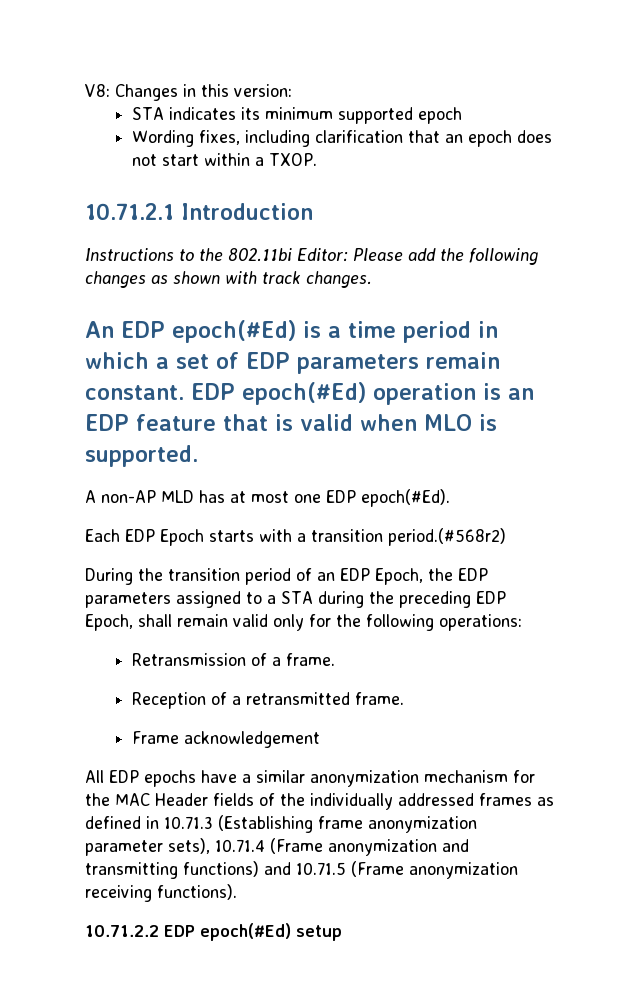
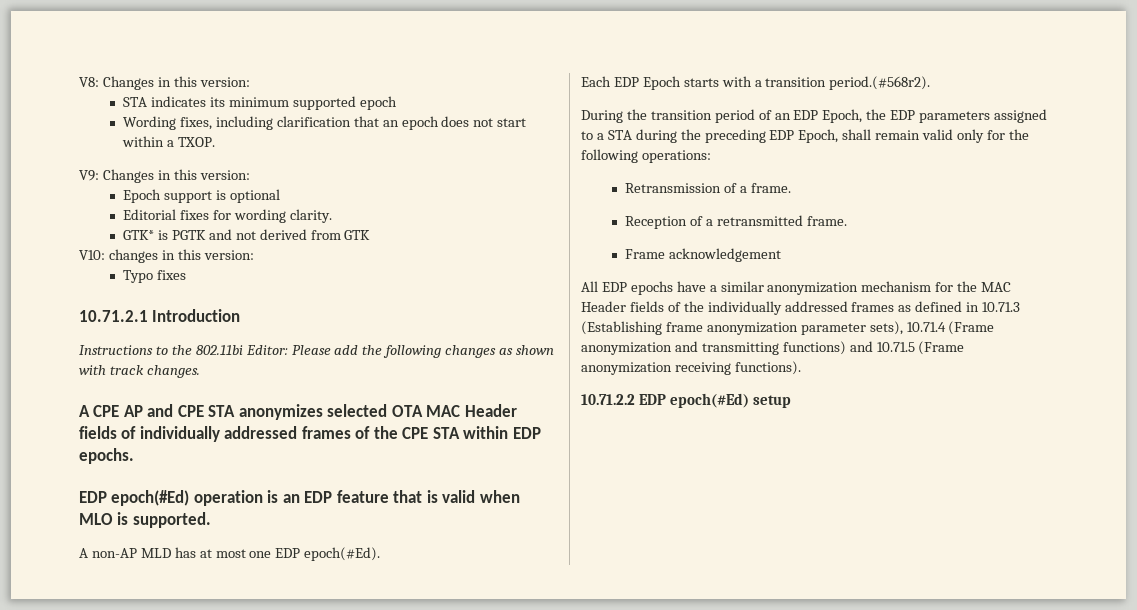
(317, 159) none -> [79,169,250,183] [123,189,280,203] [123,209,332,223] [123,229,371,240] [79,249,254,263] [123,270,186,283] // V9: Changes in this version: // Epoch support is optional // Editorial fixes for wording clarity. // GTK* is PGTK and not derived from GTK // V10: changes in this version: // Typo fixes
[85,320,498,343] [85,352,500,374] [85,385,184,400] An EDP epoch(#Ed) is a time period in which a set of EDP parameters remain constant. -> [79,404,517,420] [79,426,541,442] [79,448,134,464] A CPE AP and CPE STA anonymizes selected OTA MAC Header fields of individually addressed frames of the CPE STA within EDP epochs. //
[388,528,506,546] period.(#568r2) -> [829,76,931,90] period.(#568r2).

